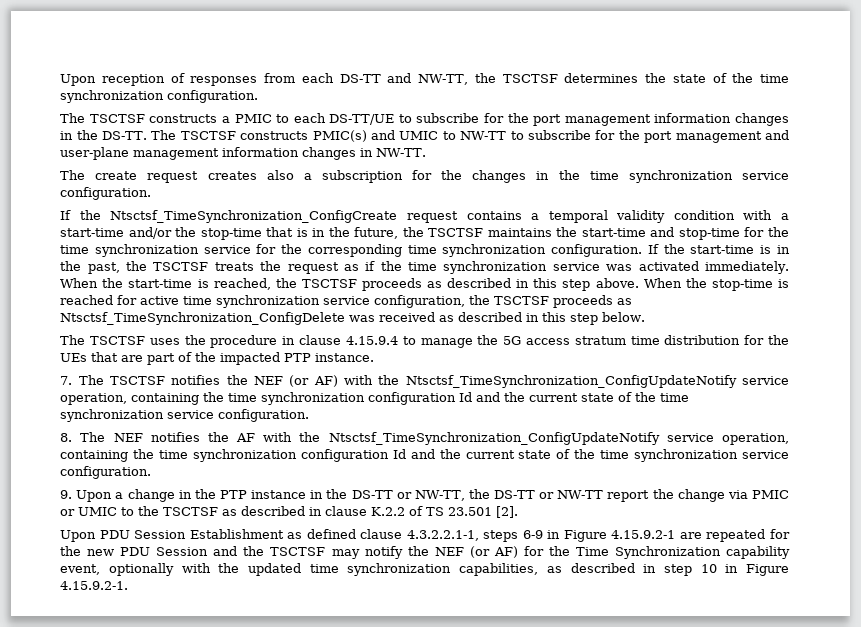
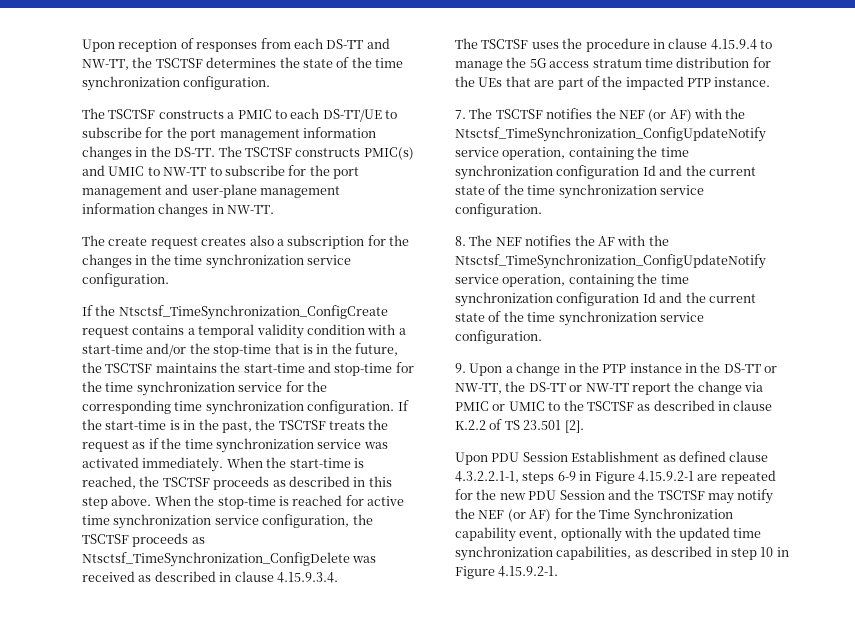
[542,312,646,325] this step below. -> [234,571,338,583] clause 4.15.9.3.4.

